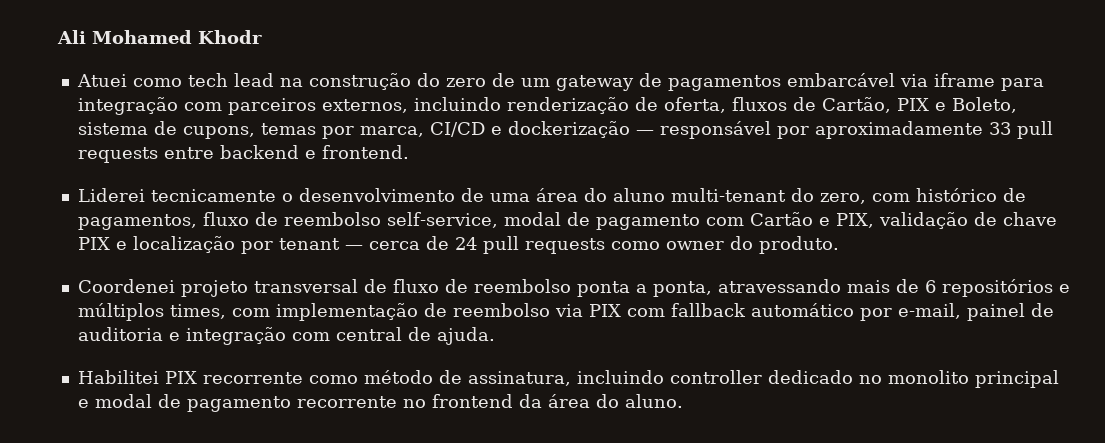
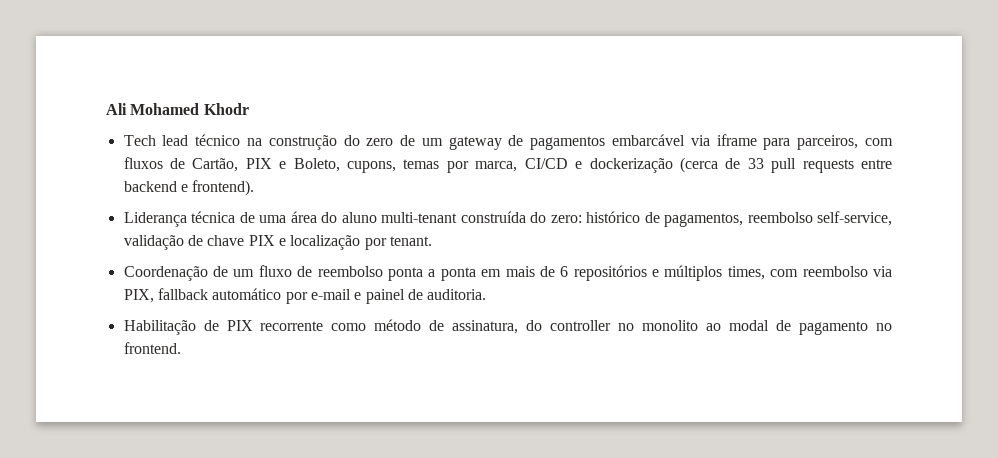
[76,73,274,87] Atuei como tech lead -> [123,134,241,146] Tech lead técnico
[77,97,726,115] integração com parceiros externos, incluindo renderização de oferta, -> [797,135,893,150] parceiros, com
[77,121,177,135] sistema de -> (340, 165) none
[635,121,983,139] — responsável por aproximadamente -> [679,157,741,173] (cerca de
[321,145,409,159] [77,188,455,202] frontend. // Liderei tecnicamente o desenvolvimento -> [192,180,255,196] [123,211,236,227] frontend). // Liderança técnica
[790,188,1026,204] [77,212,874,230] do zero, com histórico de pagamentos, fluxo de reembolso self-service, modal de pagamento com Cartão e PIX, -> [460,211,893,227] construída do zero: histórico de pagamentos, reembolso self-service,
[278,236,839,254] [77,279,387,297] tenant — cerca de 24 pull requests como owner do produto. // Coordenei projeto transversal de -> [389,236,432,246] [123,266,255,281] tenant. // Coordenação de um
[652,279,841,297] ponta, atravessando -> [440,267,502,281] ponta em
[275,303,1054,321] [77,327,495,345] [77,370,159,384] implementação de reembolso via PIX com fallback automático por e-mail, painel de auditoria e integração com central de ajuda. // Habilitei -> [802,266,893,277] [123,288,487,304] [123,320,219,335] reembolso via PIX, fallback automático por e-mail e painel de auditoria. // Habilitação de
[576,370,1059,388] [77,394,683,412] incluindo controller dedicado no monolito principal e modal de pagamento recorrente no frontend da área do aluno. -> [526,320,892,335] [123,342,181,354] do controller no monolito ao modal de pagamento no frontend.

